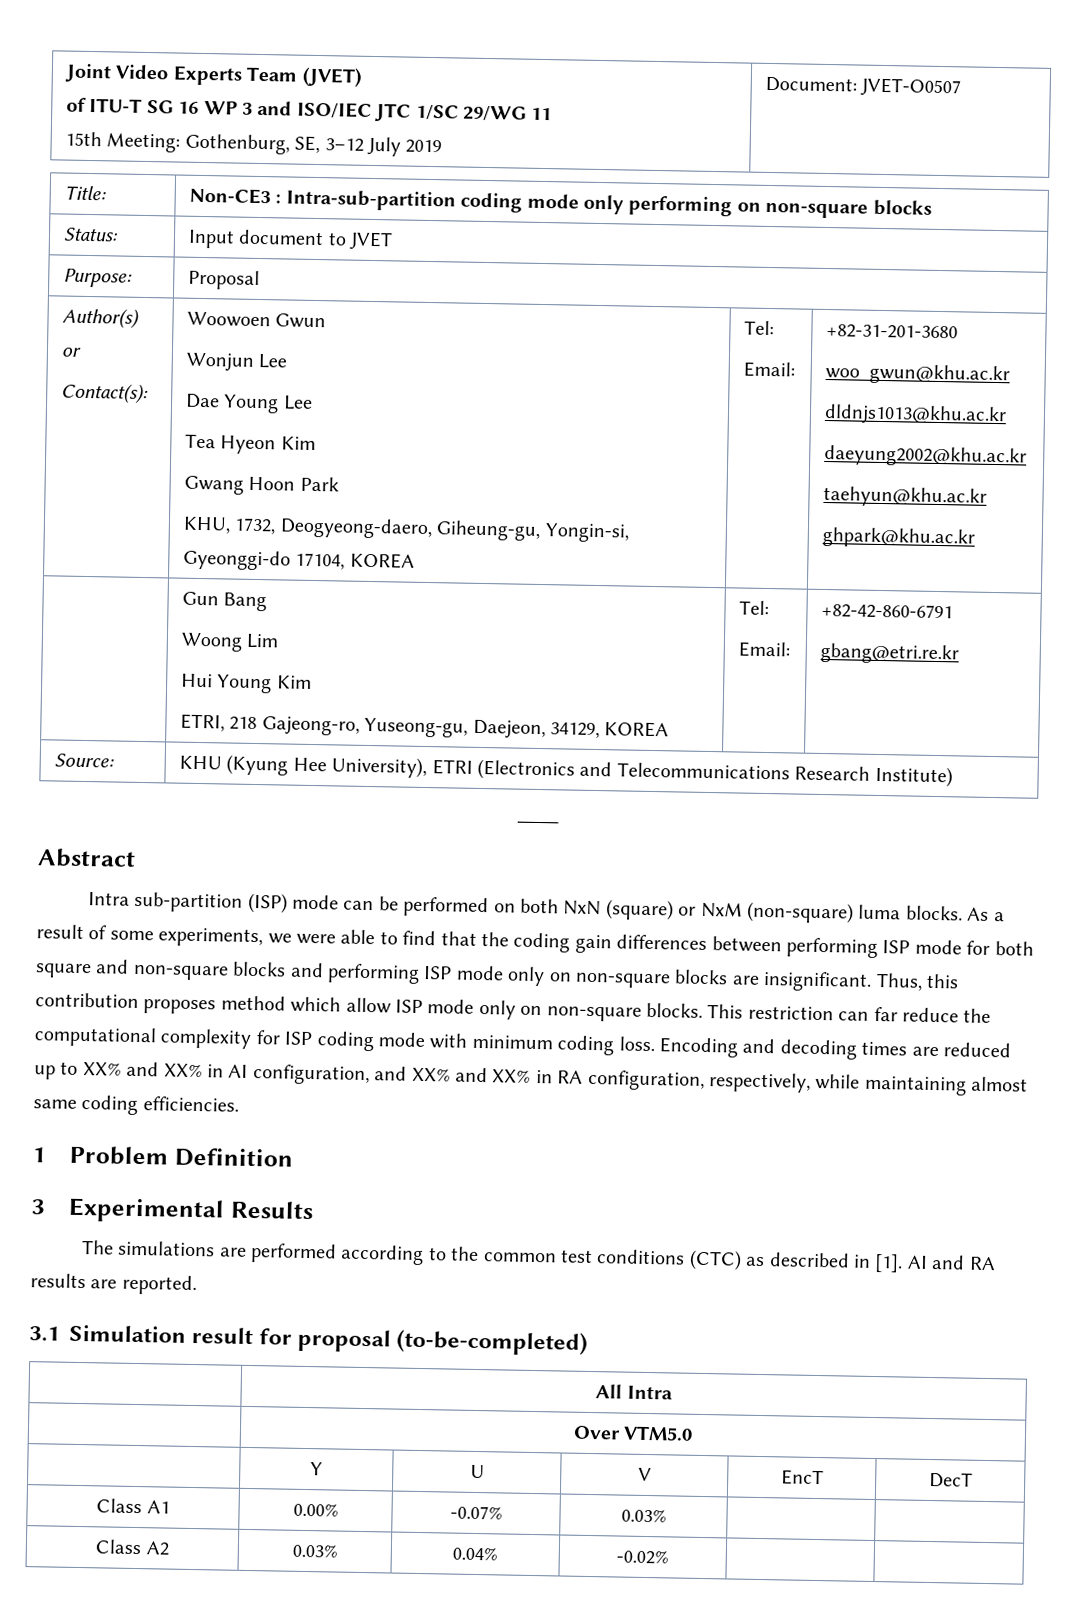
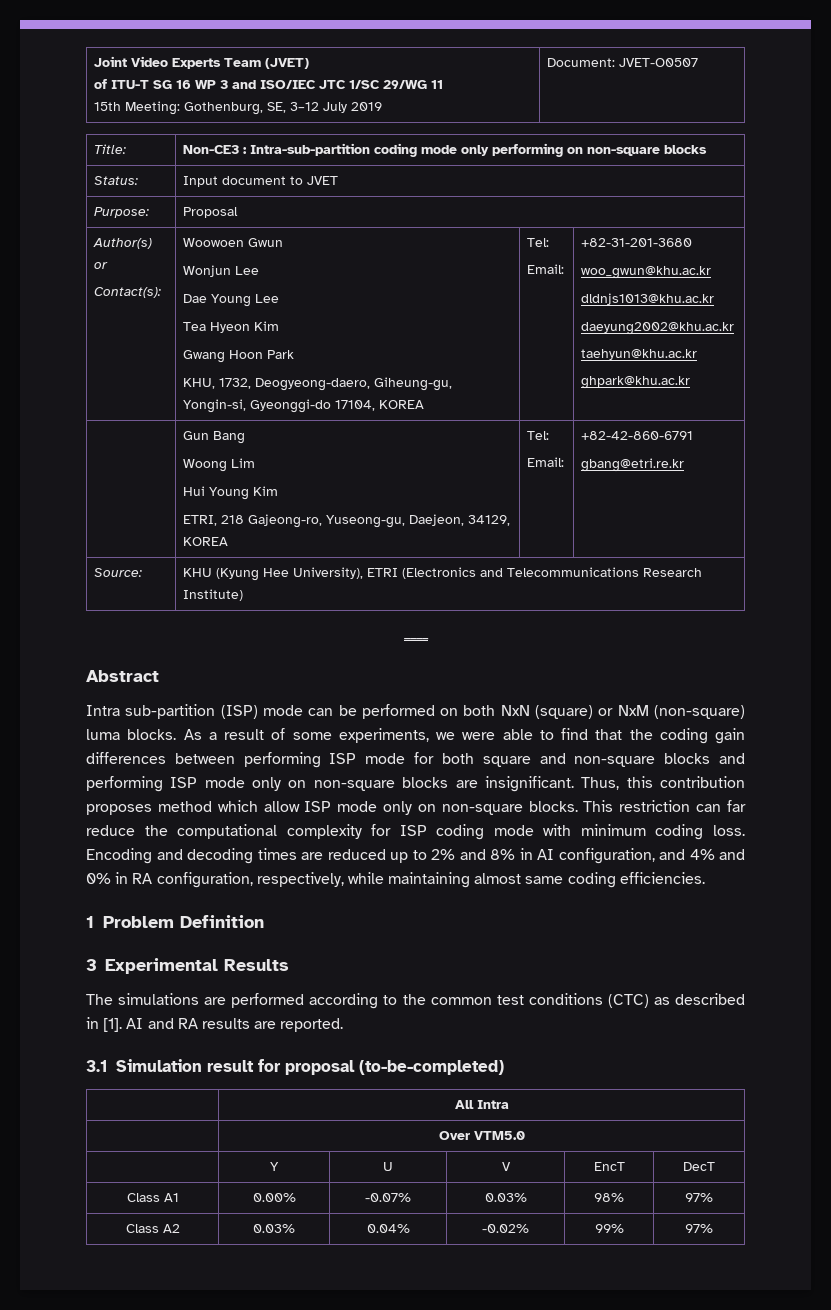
[82,1061,203,1078] XX% and XX% -> [431,849,515,860] 2% and 8%
[411,1067,532,1083] XX% and XX% -> [689,849,745,860] [86,873,111,884] 4% and 0%
(667, 1515) | -> [594,1193,624,1202] [685,1193,713,1202] 98% | 97%
(670, 1557) | -> [594,1224,624,1233] [685,1224,713,1233] 99% | 97%

